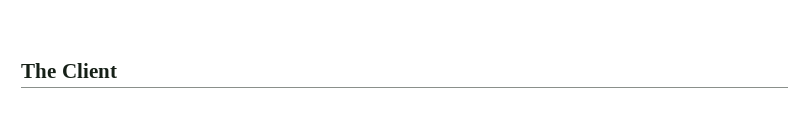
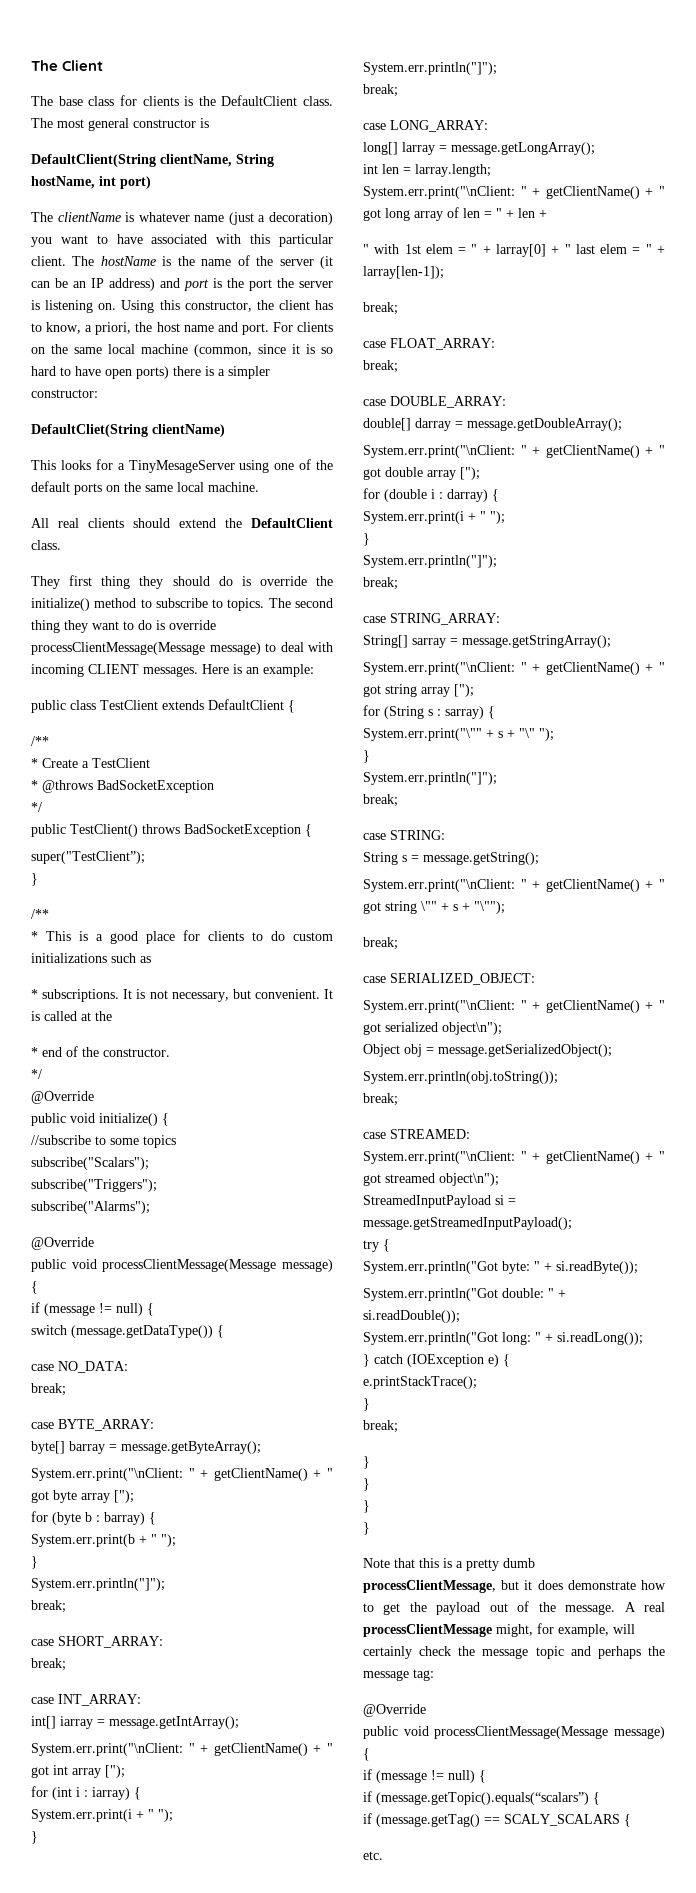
(117, 70) none -> [31,95,333,106] [31,118,209,131] [31,154,274,167] [31,176,151,189] [31,212,334,225] [31,234,333,247] [31,255,334,269] [31,278,333,291] [31,300,333,313] [31,322,333,335] [31,344,333,357] [31,366,270,379] [31,389,98,398] [31,424,225,437] [31,459,333,473] [31,481,259,495] [31,518,333,528] [31,540,61,550] [31,575,333,589] [31,598,333,611] [31,620,216,633] [31,642,333,655] [31,664,314,677] [31,699,295,713] [31,736,49,746] [31,758,150,768] [31,780,214,793] [31,802,42,812] [31,824,312,837] [31,851,145,864] [31,873,38,886] [31,909,49,919] [31,930,333,944] [31,953,151,963] [31,989,333,1002] [31,1011,112,1021] [31,1046,170,1057] [31,1069,42,1079] [31,1091,94,1104] [31,1113,169,1126] [31,1135,176,1148] [31,1157,149,1170] [31,1179,157,1192] [31,1201,150,1214] [31,1237,94,1250] [31,1259,333,1272] [31,1281,38,1294] [31,1302,154,1316] [31,1325,224,1338] [31,1361,128,1373] [31,1383,66,1396] [31,1419,154,1431] [31,1441,261,1454] [31,1468,333,1481] [31,1490,134,1503] [31,1511,156,1525] [31,1534,176,1547] [31,1556,38,1569] [31,1578,165,1591] [31,1600,66,1613] [31,1636,163,1648] [31,1658,66,1671] [31,1694,141,1706] [31,1716,239,1729] [31,1743,333,1756] [31,1765,125,1778] [31,1786,141,1800] [31,1809,173,1822] [31,1831,38,1844] [363,62,497,75] [363,84,398,97] [363,120,488,132] [363,142,595,155] [363,164,491,177] [363,186,665,199] [363,207,547,221] [363,244,665,257] [363,266,444,279] [363,302,398,315] [363,338,495,350] [363,360,398,373] [363,396,506,408] [363,418,622,431] [363,445,665,458] [363,467,480,480] [363,488,499,502] [363,511,505,524] [363,533,370,546] [363,555,497,568] [363,577,398,590] [363,613,500,625] [363,635,611,648] [363,662,665,675] [363,684,474,697] [363,705,495,719] [363,728,554,741] [363,750,370,763] [363,772,497,785] [363,794,398,807] [363,830,445,840] [363,852,539,865] [363,879,665,892] [363,901,505,914] [363,937,398,950] [363,973,535,985] [363,1000,665,1013] [363,1022,502,1035] [363,1044,612,1057] [363,1071,558,1084] [363,1093,398,1106] [363,1129,470,1139] [363,1151,665,1164] [363,1173,499,1186] [363,1195,516,1208] [363,1217,572,1230] [363,1239,390,1252] [363,1261,638,1274] [363,1288,566,1301] [363,1310,460,1323] [363,1332,643,1345] [363,1354,510,1367] [363,1376,477,1389] [363,1398,370,1411] [363,1420,398,1433] [363,1456,370,1469] [363,1478,370,1491] [363,1500,370,1513] [363,1522,370,1535] [363,1558,535,1571] [363,1580,666,1593] [363,1601,665,1615] [363,1623,635,1637] [363,1646,665,1659] [363,1669,434,1681] [363,1704,426,1717] [363,1726,665,1739] [363,1748,370,1761] [363,1769,486,1783] [363,1791,600,1805] [363,1813,631,1827] [363,1851,383,1860] // The base class for clients is the DefaultClient class. The most general constructor is // DefaultClient(String clientName, String hostName, int port) // The clientName is whatever name (just a decoration) you want to have associated with this particular client. The hostName is the name of the server (it can be an IP address) and port is the port the server is listening on. Using this constructor, the client has to know, a priori, the host name and port. For clients on the same local machine (common, since it is so hard to have open ports) there is a simpler constructor: // DefaultCliet(String clientName) // This looks for a TinyMesageServer using one of the default ports on the same local machine. // All real clients should extend the DefaultClient class. // They first thing they should do is override the initialize() method to subscribe to topics. The second thing they want to do is override processClientMessage(Message message) to deal with incoming CLIENT messages. Here is an example: // public class TestClient extends DefaultClient { // /** // * Create a TestClient // * @throws BadSocketException // */ // public TestClient() throws BadSocketException { // super("TestClient”); // } // /** // * This is a good place for clients to do custom initializations such as // * subscriptions. It is not necessary, but convenient. It is called at the // * end of the constructor. // */ // @Override // public void initialize() { // //subscribe to some topics // subscribe("Scalars"); // subscribe("Triggers"); // subscribe("Alarms"); // @Override // public void processClientMessage(Message message) { // if (message != null) { // switch (message.getDataType()) { // case NO_DATA: // break; // case BYTE_ARRAY: // byte[] barray = message.getByteArray(); // System.err.print("\nClient: " + getClientName() + " got byte array ["); // for (byte b : barray) { // System.err.print(b + " "); // } // System.err.println("]"); // break; // case SHORT_ARRAY: // break; // case INT_ARRAY: // int[] iarray = message.getIntArray(); // System.err.print("\nClient: " + getClientName() + " got int array ["); // for (int i : iarray) { // System.err.print(i + " "); // } // System.err.println("]"); // break; // case LONG_ARRAY: // long[] larray = message.getLongArray(); // int len = larray.length; // System.err.print("\nClient: " + getClientName() + " got long array of len = " + len + // " with 1st elem = " + larray[0] + " last elem = " + larray[len-1]); // break; // case FLOAT_ARRAY: // break; // case DOUBLE_ARRAY: // double[] darray = message.getDoubleArray(); // System.err.print("\nClient: " + getClientName() + " got double array ["); // for (double i : darray) { // System.err.print(i + " "); // } // System.err.println("]"); // break; // case STRING_ARRAY: // String[] sarray = message.getStringArray(); // System.err.print("\nClient: " + getClientName() + " got string array ["); // for (String s : sarray) { // System.err.print("\"" + s + "\" "); // } // System.err.println("]"); // break; // case STRING: // String s = message.getString(); // System.err.print("\nClient: " + getClientName() + " got string \"" + s + "\""); // break; // case SERIALIZED_OBJECT: // System.err.print("\nClient: " + getClientName() + " got serialized object\n"); // Object obj = message.getSerializedObject(); // System.err.println(obj.toString()); // break; // case STREAMED: // System.err.print("\nClient: " + getClientName() + " got streamed object\n"); // StreamedInputPayload si = message.getStreamedInputPayload(); // try { // System.err.println("Got byte: " + si.readByte()); // System.err.println("Got double: " + si.readDouble()); // System.err.println("Got long: " + si.readLong()); // } catch (IOException e) { // e.printStackTrace(); // } // break; // } // } // } // } // Note that this is a pretty dumb processClientMessage, but it does demonstrate how to get the payload out of the message. A real processClientMessage might, for example, will certainly check the message topic and perhaps the message tag: // @Override // public void processClientMessage(Message message) { // if (message != null) { // if (message.getTopic().equals(“scalars”) { // if (message.getTag() == SCALY_SCALARS { // etc.

